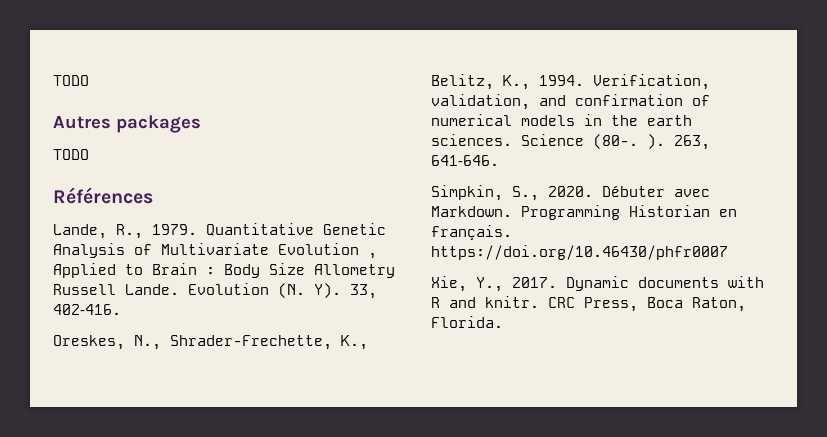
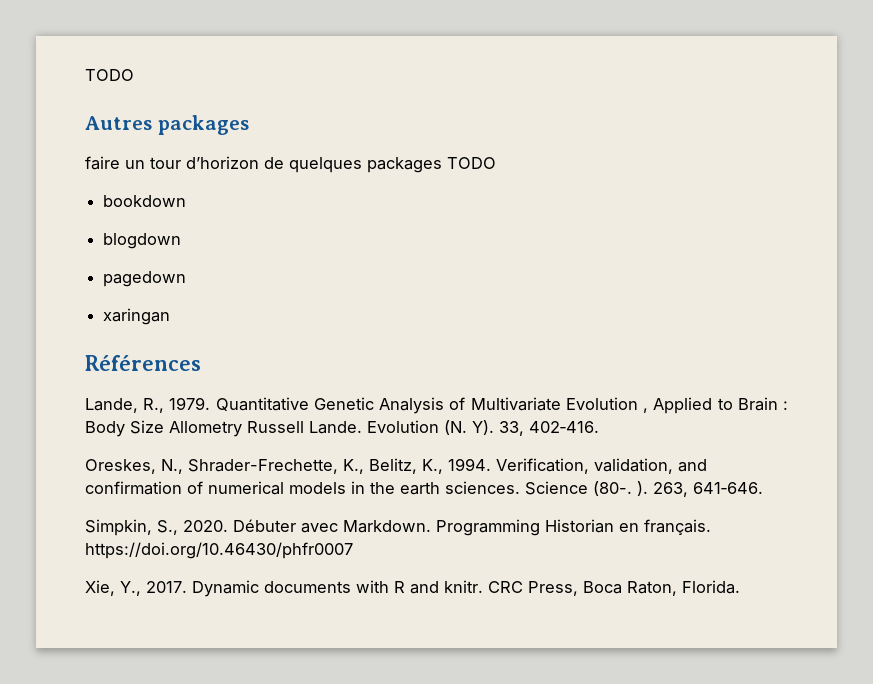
[53,149,89,160] TODO -> [85,156,496,173] [103,195,187,207] [103,233,182,249] [103,271,187,287] [103,308,171,325] faire un tour d’horizon de quelques packages TODO // bookdown // blogdown // pagedown // xaringan

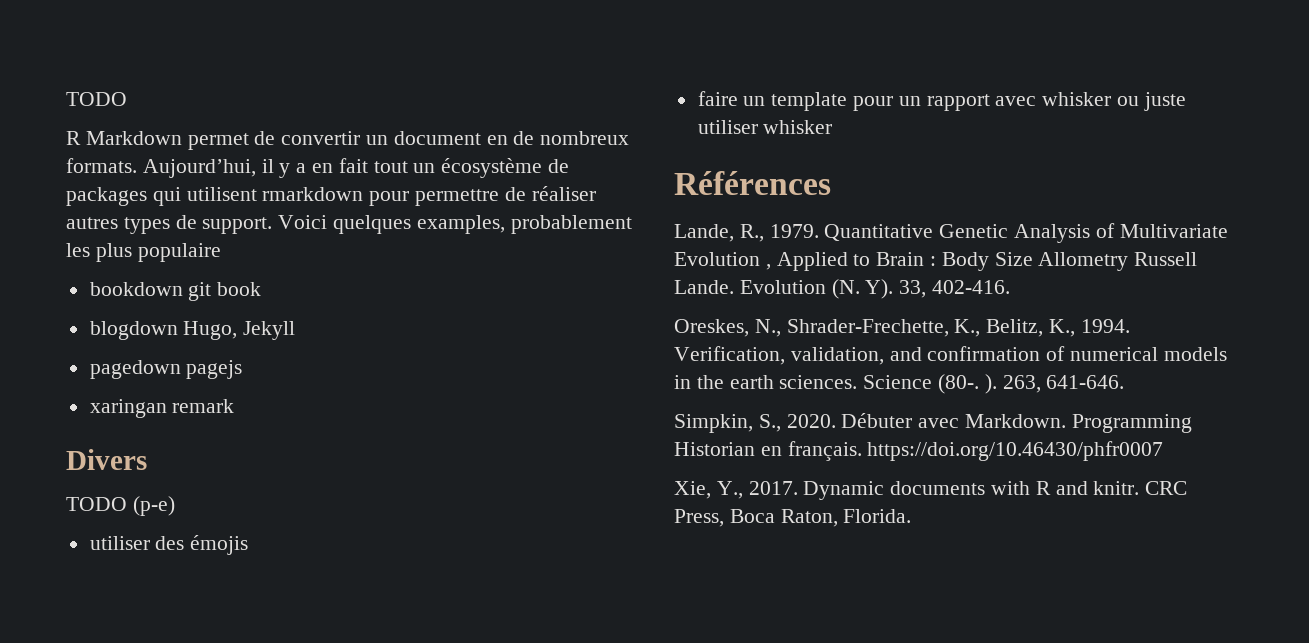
[85,69,134,81] [85,115,249,135] [85,156,496,173] [103,195,187,207] [103,233,182,249] [103,271,187,287] [103,308,171,325] TODO // Autres packages // faire un tour d’horizon de quelques packages TODO // bookdown // blogdown // pagedown // xaringan -> [66,92,127,106] [66,131,630,150] [66,158,570,178] [66,186,596,206] [66,215,632,234] [66,243,221,262] [89,282,262,301] [89,321,296,340] [89,360,243,379] [89,399,235,418] [66,449,147,470] [66,496,175,516] [89,535,249,555] [697,91,1186,111] [697,120,833,134] TODO // R Markdown permet de convertir un document en de nombreux formats. Aujourd’hui, il y a en fait tout un écosystème de packages qui utilisent rmarkdown pour permettre de réaliser autres types de support. Voici quelques examples, probablement les plus populaire // bookdown git book // blogdown Hugo, Jekyll // pagedown pagejs // xaringan remark // Divers // TODO (p-e) // utiliser des émojis // faire un template pour un rapport avec whisker ou juste utiliser whisker

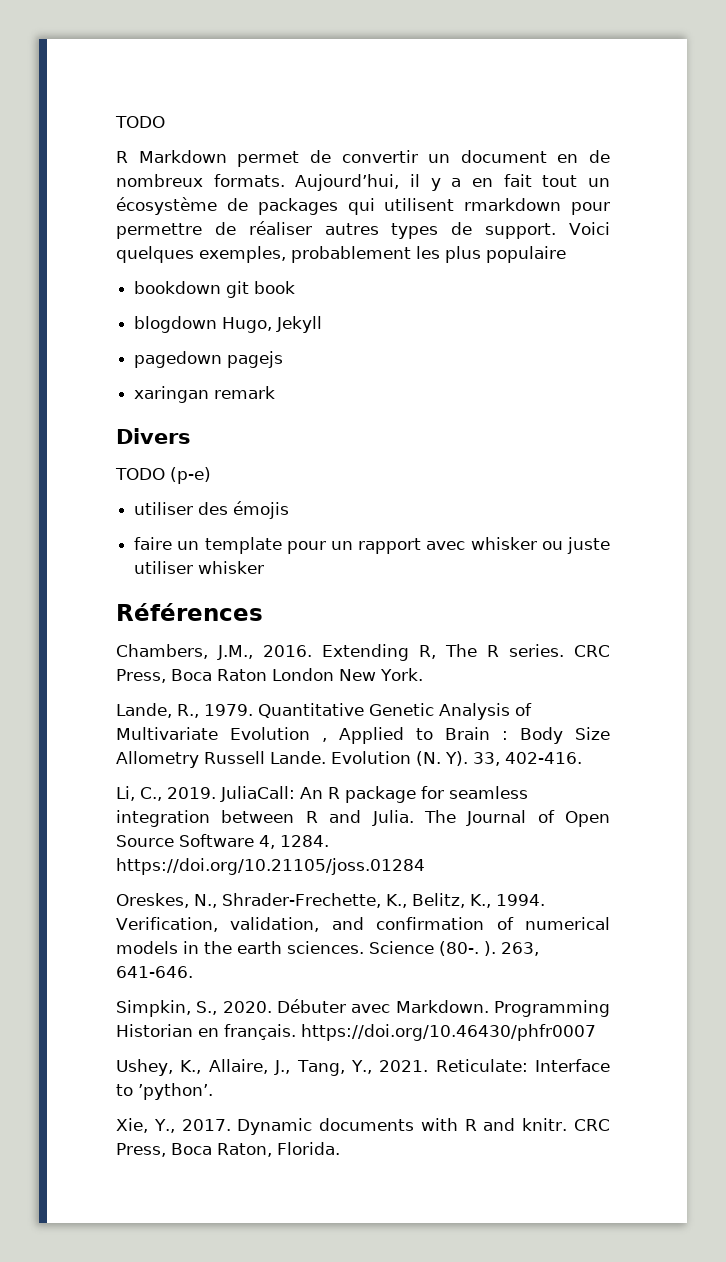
[416,215,505,234] examples, -> [199,246,286,263] exemples,
(831, 183) none -> [116,644,611,661] [116,668,423,683] // Chambers, J.M., 2016. Extending R, The R series. CRC Press, Boca Raton London New York.
(1011, 287) none -> [116,786,528,803] [116,810,610,827] [116,834,329,849] [116,858,425,875] // Li, C., 2019. JuliaCall: An R package for seamless integration between R and Julia. The Journal of Open Source Software 4, 1284. https://doi.org/10.21105/joss.01284
(1164, 451) none -> [116,1059,610,1076] [116,1083,213,1100] // Ushey, K., Allaire, J., Tang, Y., 2021. Reticulate: Interface to ’python’.

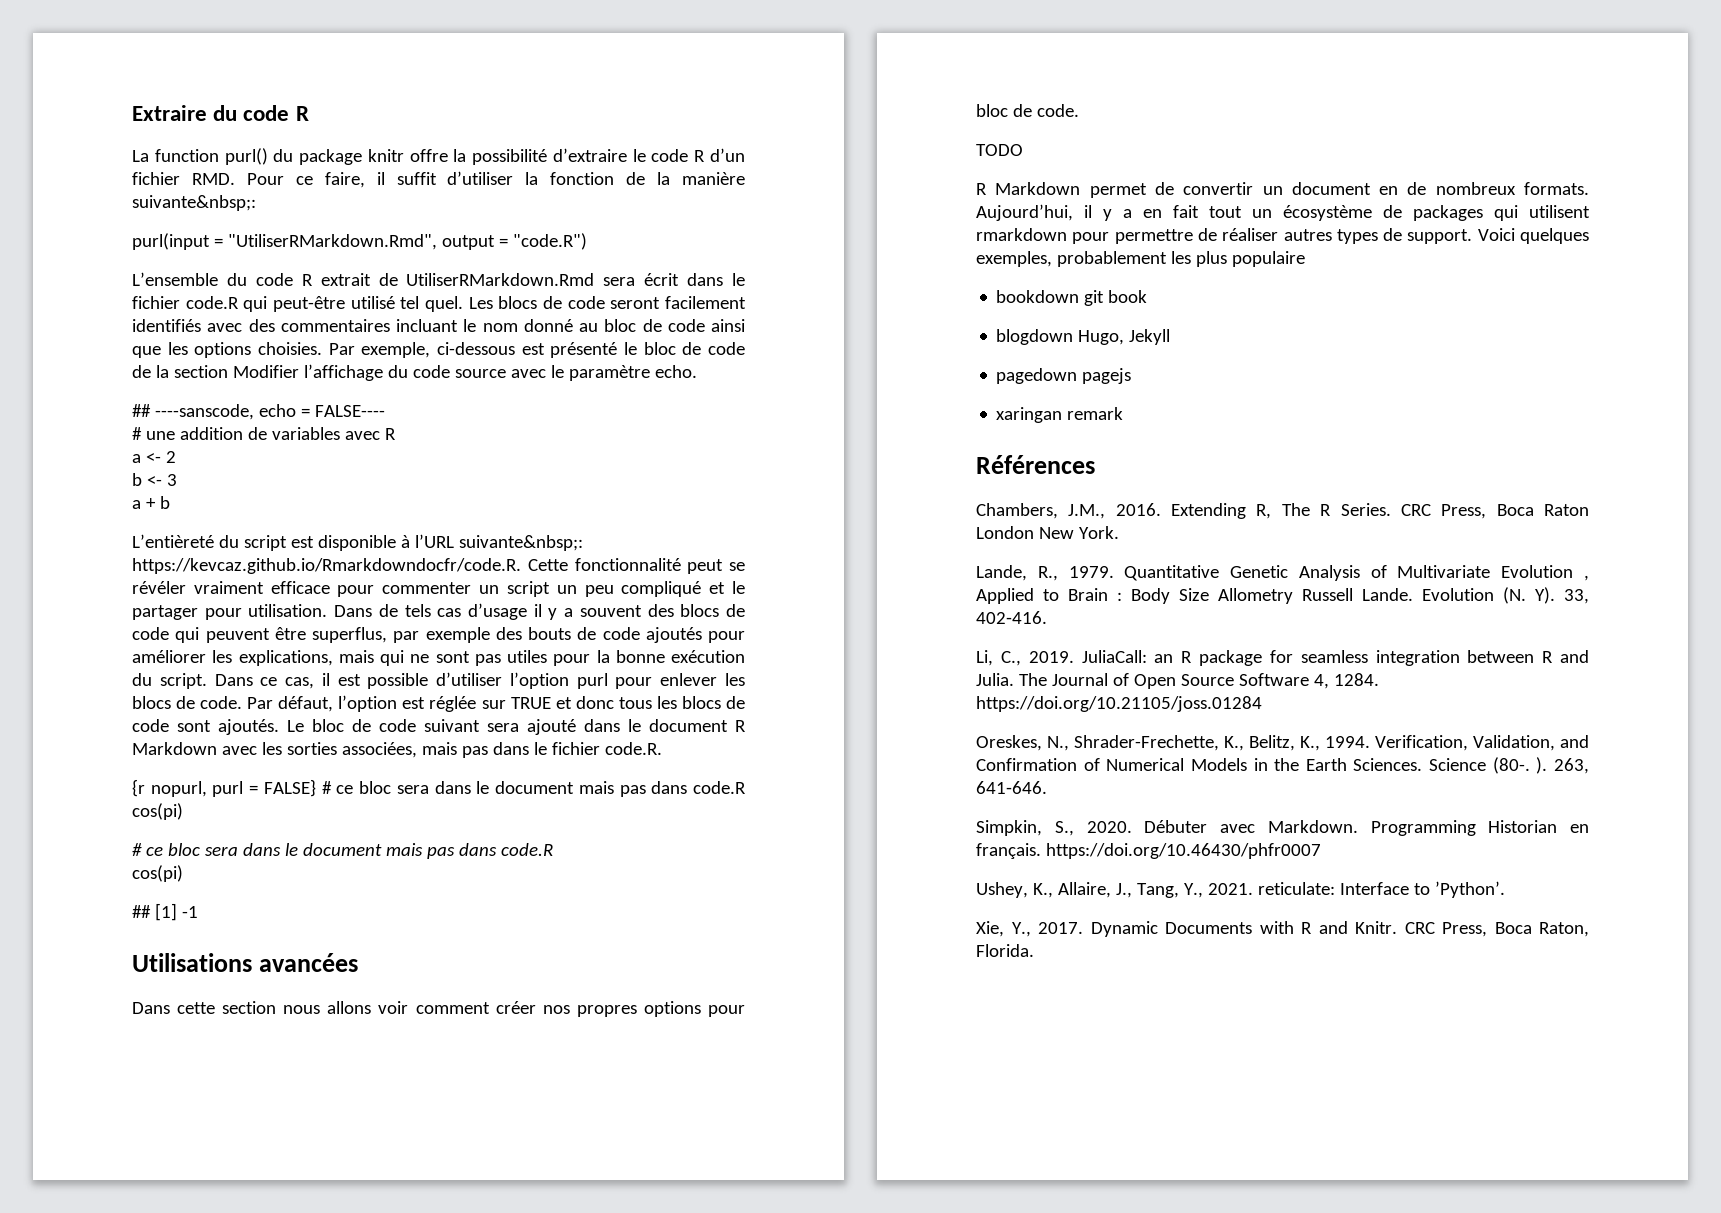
(115, 122) none -> [132,105,309,121] [132,148,745,165] [132,171,745,188] [132,195,256,211] [132,233,587,250] [132,272,745,286] [132,296,747,312] [132,319,745,332] [132,342,745,358] [132,364,697,381] [132,404,385,420] [132,427,396,440] [132,451,176,463] [132,473,177,486] [132,496,170,509] [132,534,583,551] [132,558,745,574] [132,581,745,597] [132,603,745,620] [132,627,745,643] [132,650,745,666] [132,672,745,689] [132,695,746,712] [132,719,746,735] [132,742,662,758] [132,779,747,797] [132,803,183,820] [132,843,553,859] [132,865,183,882] [132,903,198,921] [132,953,359,972] [132,1001,746,1017] [976,104,1079,117] Extraire du code R // La function purl() du package knitr offre la possibilité d’extraire le code R d’un fichier RMD. Pour ce faire, il suffit d’utiliser la fonction de la manière suivante&nbsp;: // purl(input = "UtiliserRMarkdown.Rmd", output = "code.R") // L’ensemble du code R extrait de UtiliserRMarkdown.Rmd sera écrit dans le fichier code.R qui peut-être utilisé tel quel. Les blocs de code seront facilement identifiés avec des commentaires incluant le nom donné au bloc de code ainsi que les options choisies. Par exemple, ci-dessous est présenté le bloc de code de la section Modifier l’affichage du code source avec le paramètre echo. // ## ----sanscode, echo = FALSE---- // # une addition de variables avec R // a <- 2 // b <- 3 // a + b // L’entièreté du script est disponible à l’URL suivante&nbsp;: https://kevcaz.github.io/Rmarkdowndocfr/code.R. Cette fonctionnalité peut se révéler vraiment efficace pour commenter un script un peu compliqué et le partager pour utilisation. Dans de tels cas d’usage il y a souvent des blocs de code qui peuvent être superflus, par exemple des bouts de code ajoutés pour améliorer les explications, mais qui ne sont pas utiles pour la bonne exécution du script. Dans ce cas, il est possible d’utiliser l’option purl pour enlever les blocs de code. Par défaut, l’option est réglée sur TRUE et donc tous les blocs de code sont ajoutés. Le bloc de code suivant sera ajouté dans le document R Markdown avec les sorties associées, mais pas dans le fichier code.R. // {r nopurl, purl = FALSE} # ce bloc sera dans le document mais pas dans code.R cos(pi) // # ce bloc sera dans le document mais pas dans code.R // cos(pi) // ## [1] -1 // Utilisations avancées // Dans cette section nous allons voir comment créer nos propres options pour bloc de code. //
[116,428,191,444] [115,467,211,484] [134,501,290,519] [134,537,611,554] [134,561,265,574] // Divers // TODO (p-e) // utiliser des émojis // faire un template pour un rapport avec whisker ou juste utiliser whisker -> (1124, 413) none
[509,644,565,657] series. -> [1340,503,1391,516] Series.
[300,787,323,799] An -> [1154,654,1174,663] an
[230,917,610,932] [116,941,364,954] validation, and confirmation of numerical models in the earth sciences. -> [1473,735,1589,751] [976,758,1423,771] Validation, and Confirmation of Numerical Models in the Earth Sciences.
[435,1059,528,1072] Reticulate: -> [1257,882,1335,895] reticulate:
[138,1083,213,1100] ’python’. -> [1434,881,1505,898] ’Python’.
[319,1118,415,1131] documents -> [1165,922,1252,934] Documents
[522,1118,568,1131] knitr. -> [1355,921,1397,934] Knitr.

